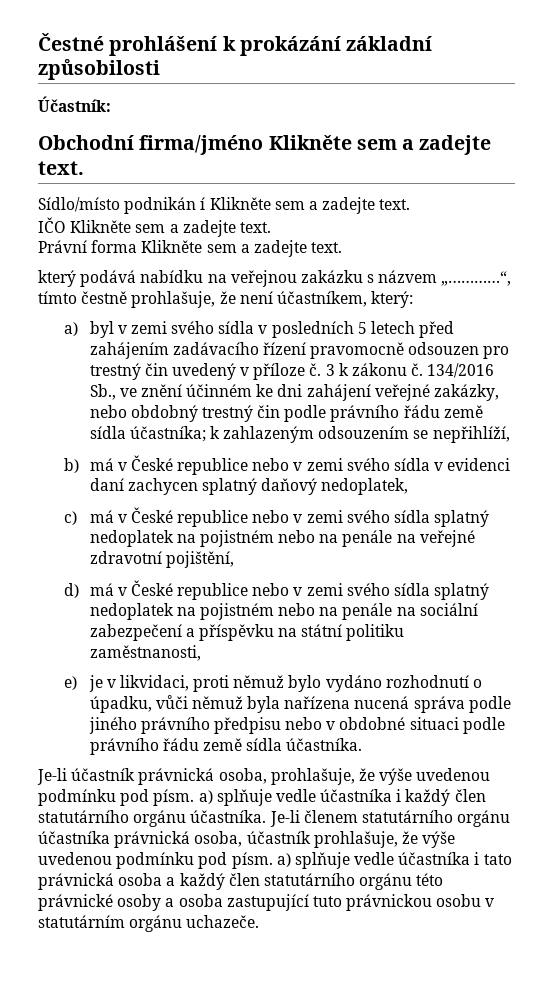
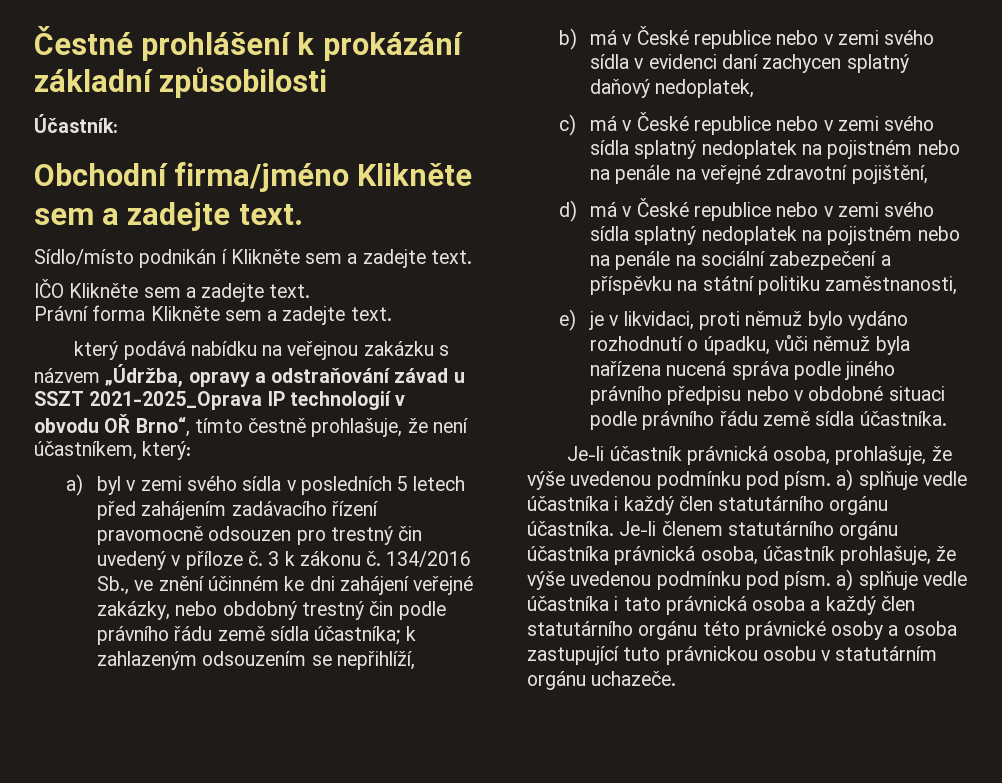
[441,271,512,286] „…………“, -> [105,364,465,387] [34,391,406,410] [34,414,190,437] „Údržba, opravy a odstraňování závad u SSZT 2021-2025_Oprava IP technologií v obvodu OŘ Brno“,

